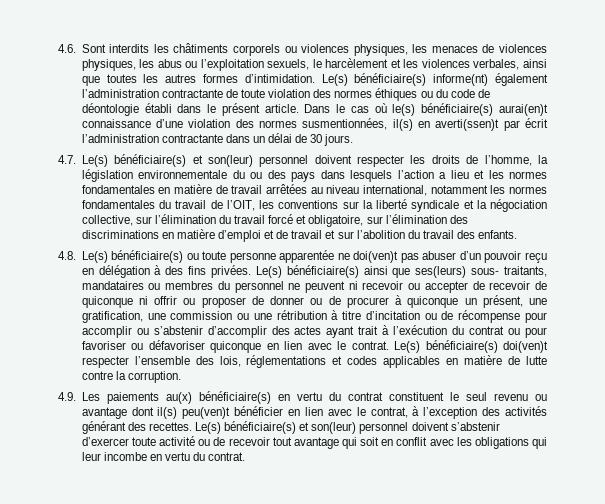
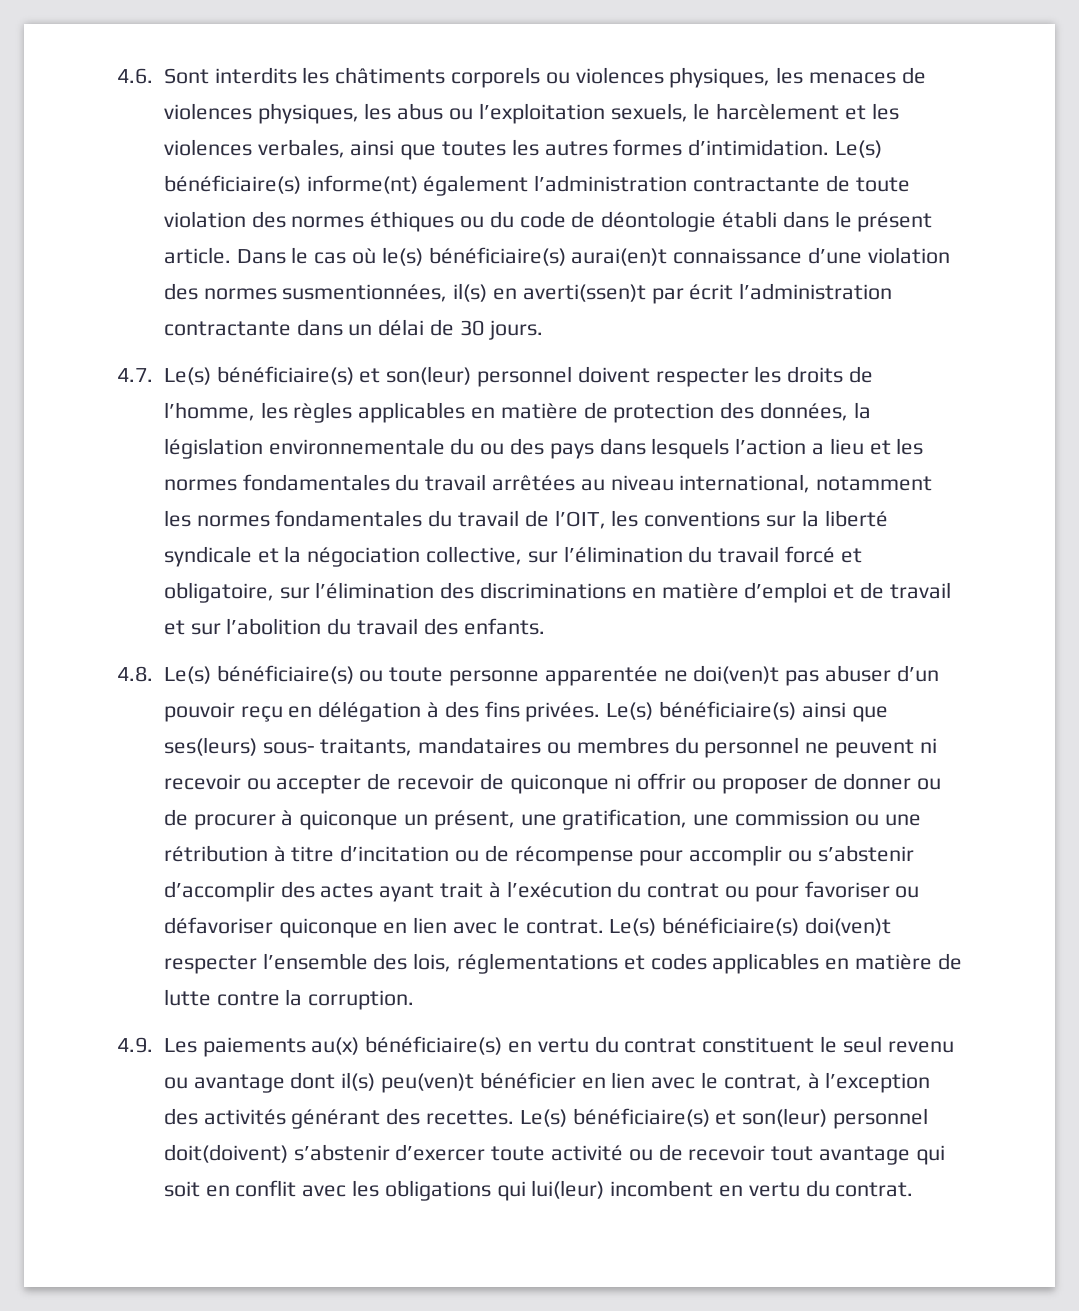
(532, 160) none -> [260,402,848,423] les règles applicables en matière de protection des données,
[158,184,228,194] en matière de -> [395,474,420,491] du
[411,422,449,431] doivent -> [163,1144,288,1163] doit(doivent)
[81,452,147,461] leur incombe -> [531,1180,714,1199] lui(leur) incombent

